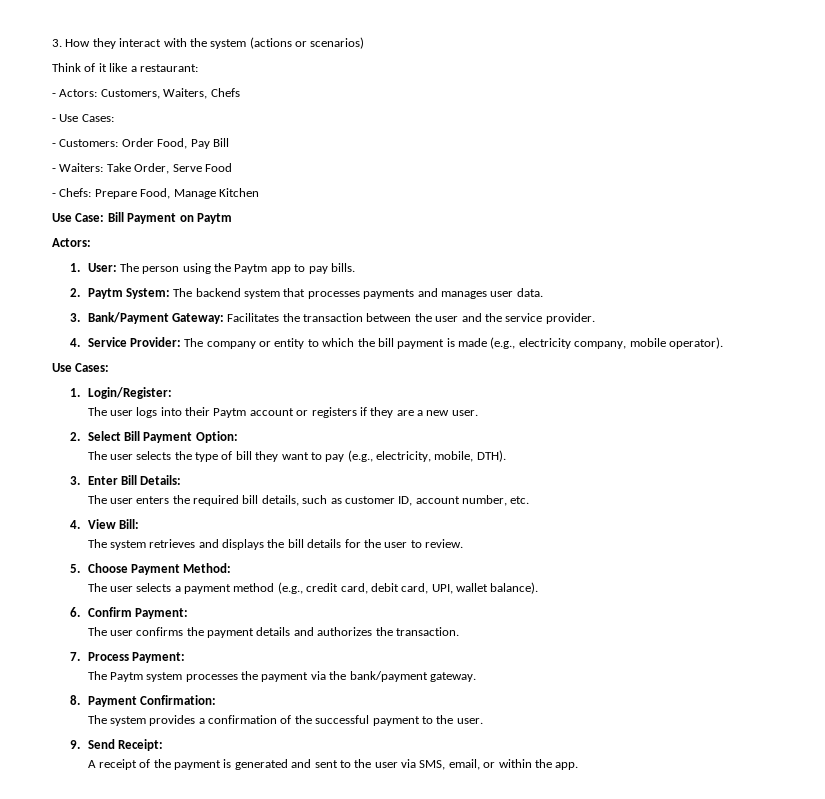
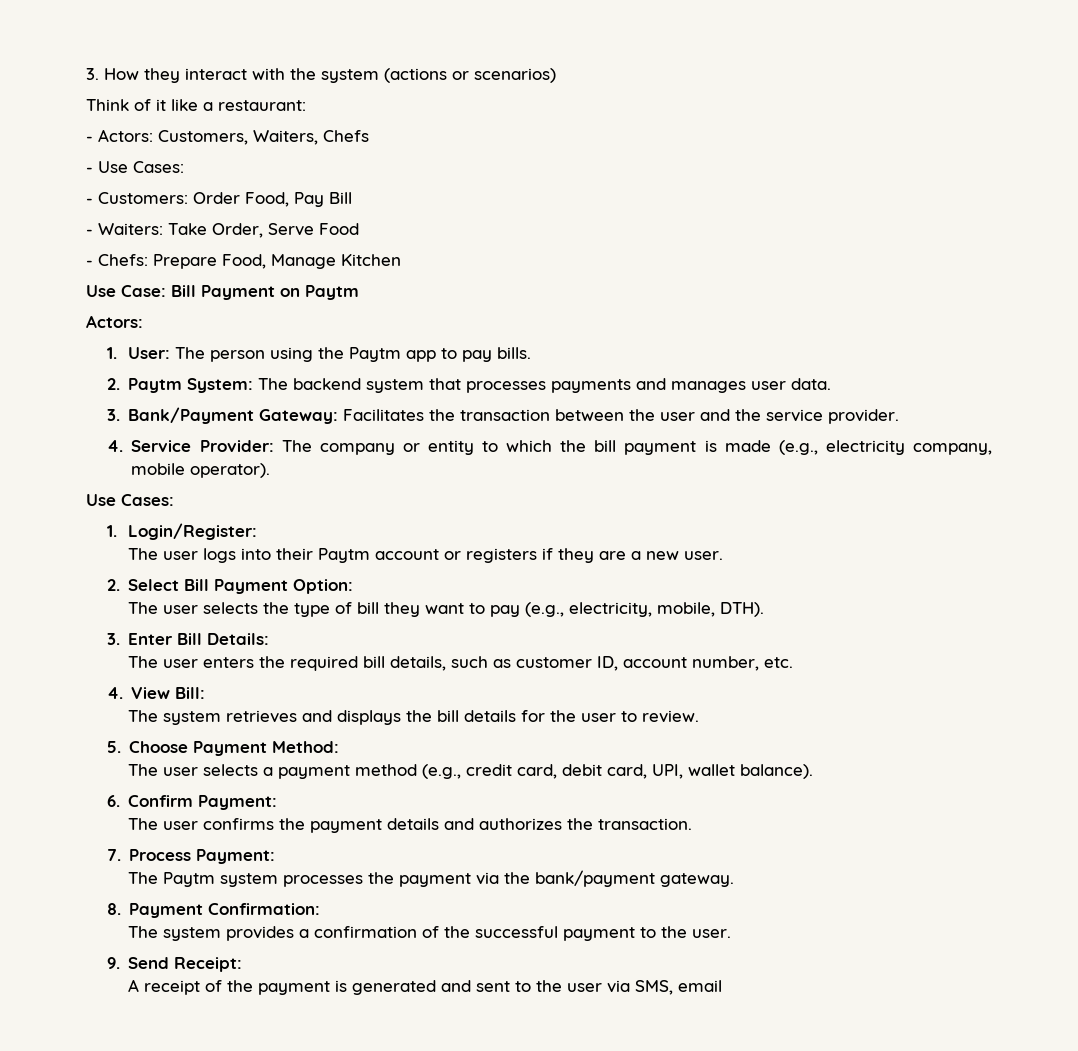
[448,759,579,770] email, or within the app. -> [677,980,722,992] email

